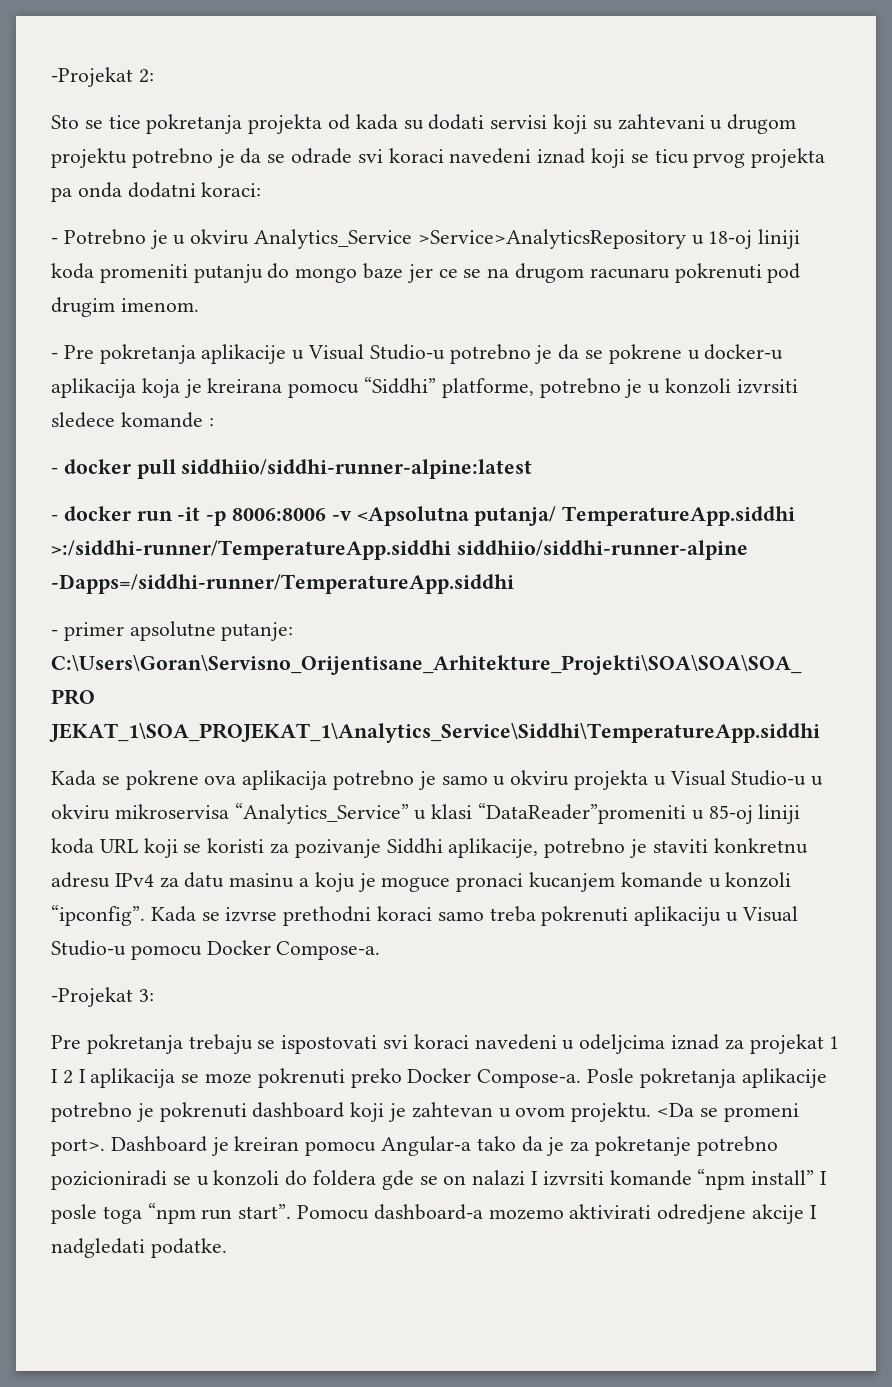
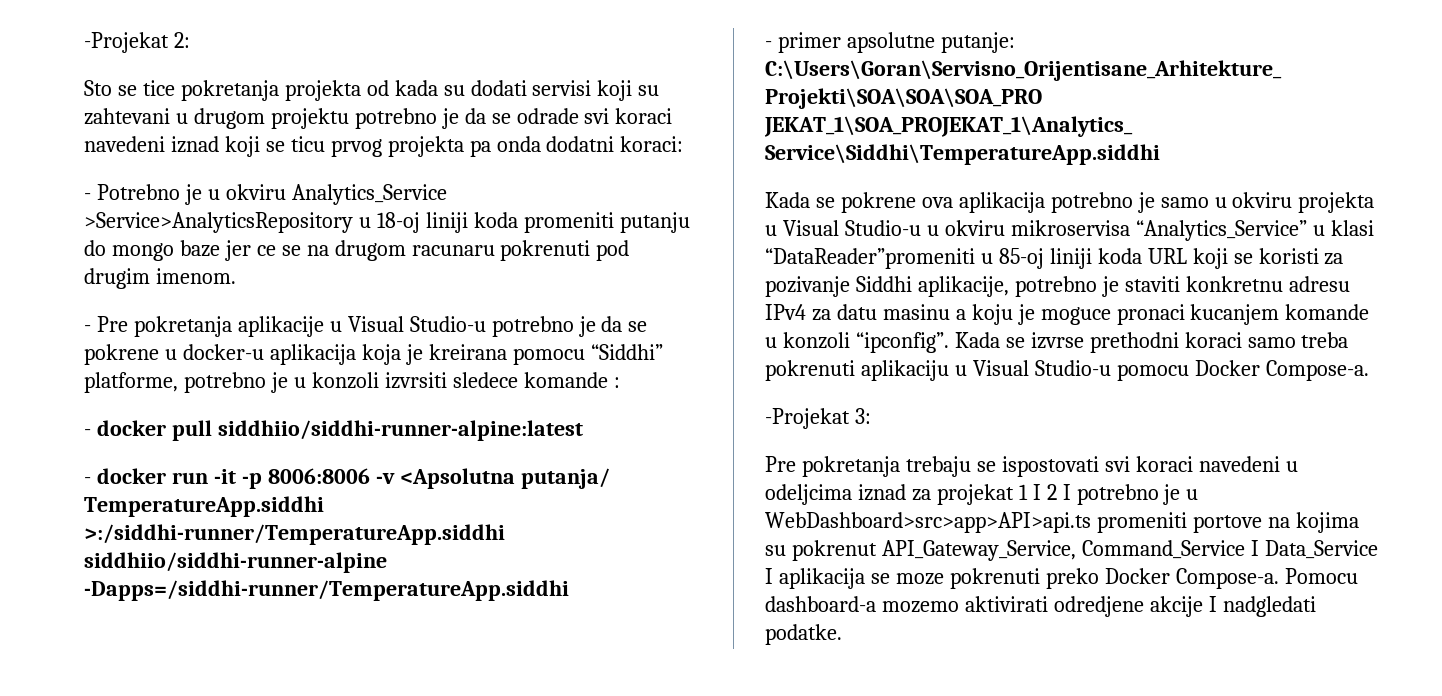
(86, 1076) none -> [1076,484,1199,505] [765,512,1359,533] [765,540,1378,561] [765,568,773,584] potrebno je u WebDashboard>src>app>API>api.ts promeniti portove na kojima su pokrenut API_Gateway_Service, Command_Service I Data_Service I
[587,1068,827,1088] [51,1102,799,1122] [51,1136,778,1156] [51,1169,828,1190] [51,1203,292,1224] Posle pokretanja aplikacije potrebno je pokrenuti dashboard koji je zahtevan u ovom projektu. <Da se promeni port>. Dashboard je kreiran pomocu Angular-a tako da je za pokretanje potrebno pozicioniradi se u konzoli do foldera gde se on nalazi I izvrsiti komande “npm install” I posle toga “npm run start”. -> (1279, 578) none

